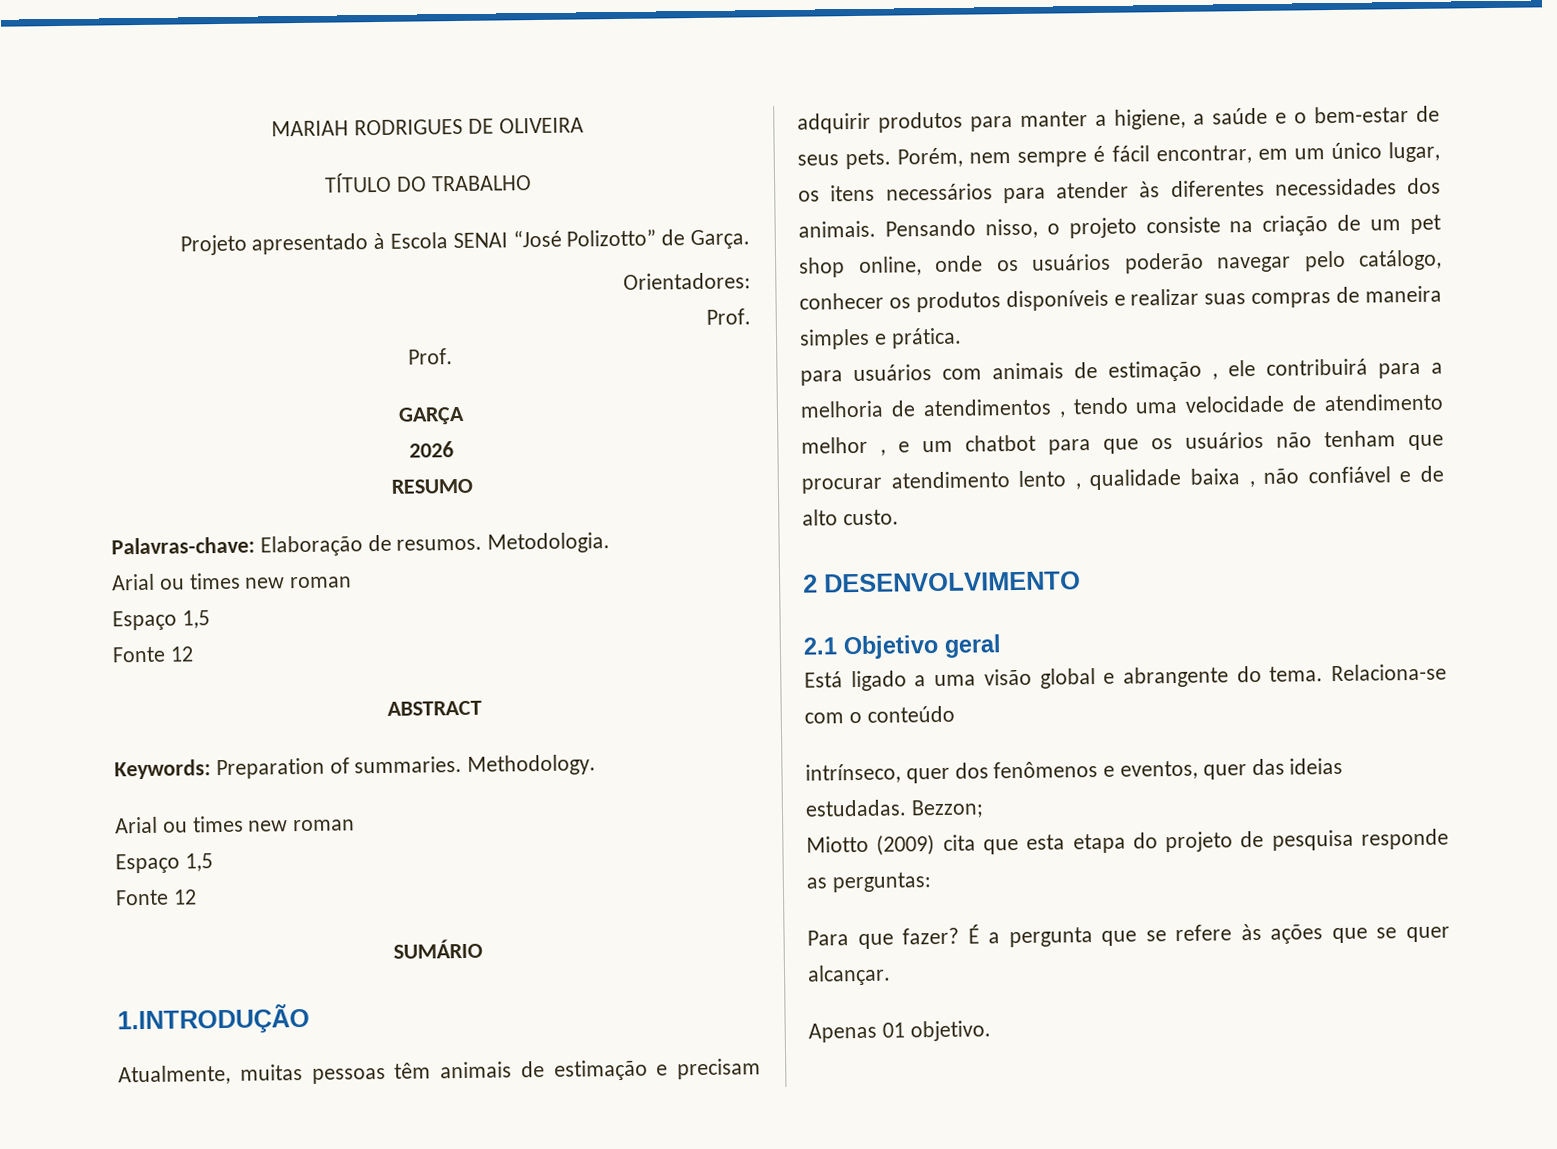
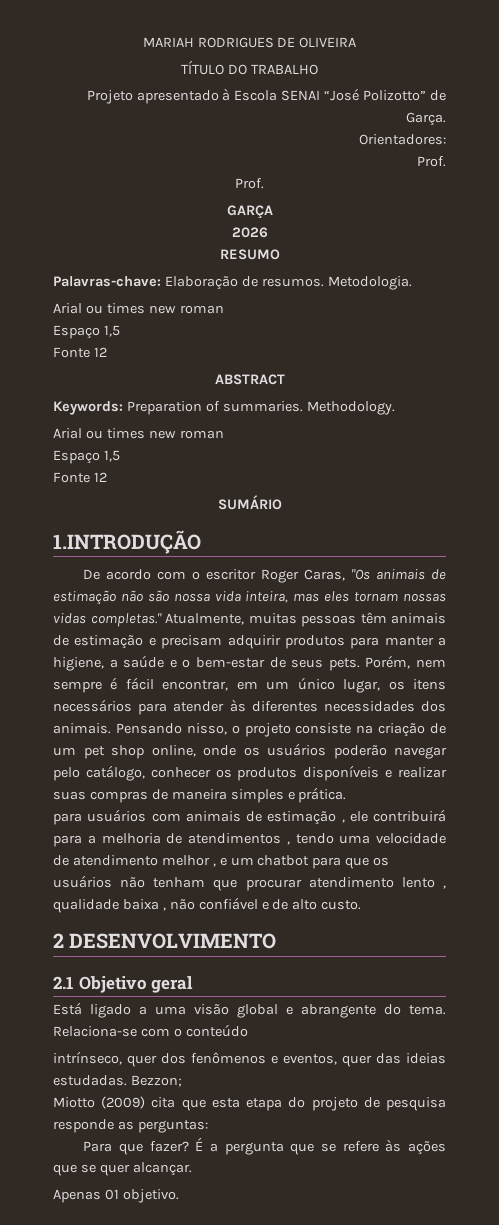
(310, 1019) none -> [83,569,447,583] [53,590,447,605] [53,613,162,627] De acordo com o escritor Roger Caras, "Os animais de estimação não são nossa vida inteira, mas eles tornam nossas vidas completas."

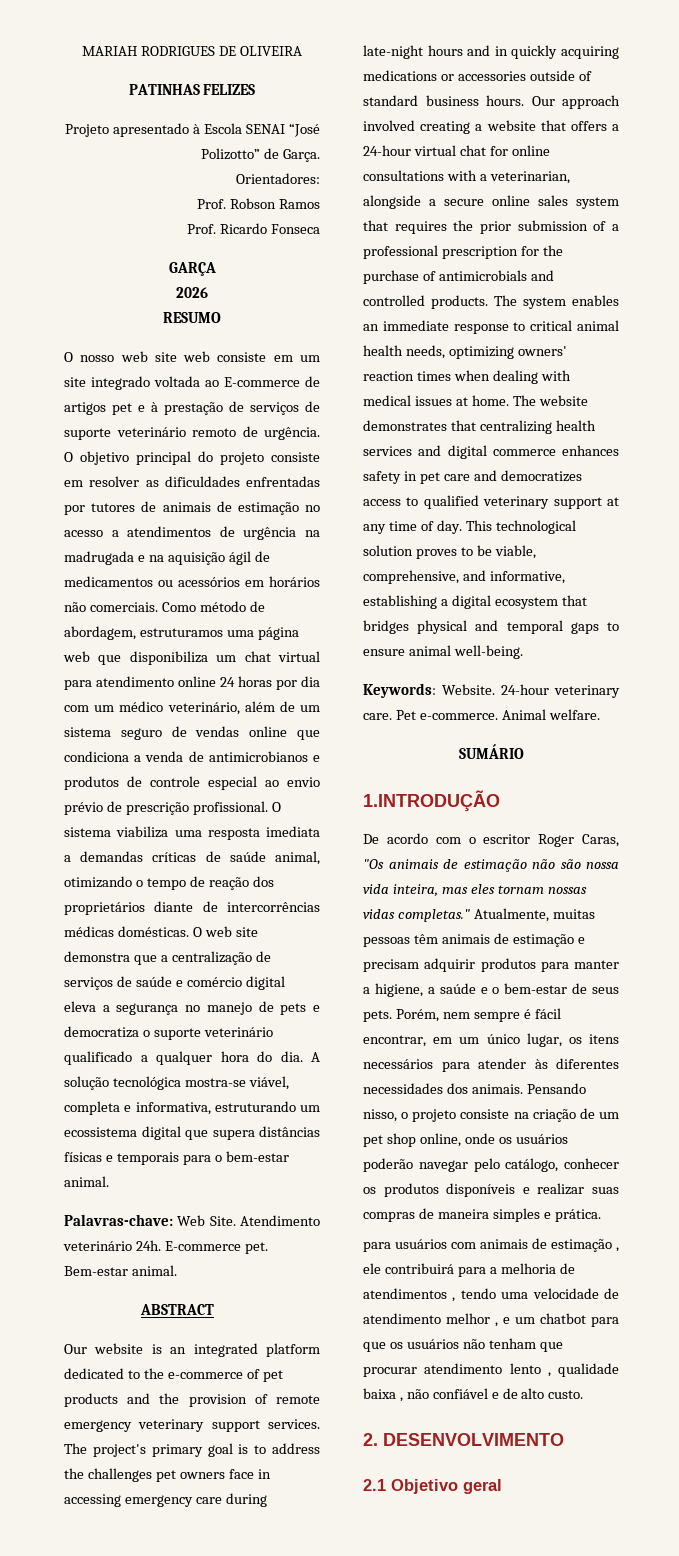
[181,60,318,75] TÍTULO DO TRABALHO -> [128,84,256,95] PATINHAS FELIZES
[235,178,264,189] // Prof. -> [230,198,320,209] [187,223,320,234] Robson Ramos // Prof. Ricardo Fonseca
[53,276,412,290] [53,303,224,314] [53,325,120,339] [53,347,107,358] [214,374,285,385] [53,401,395,415] [53,428,224,439] [53,450,120,464] [53,472,107,483] Palavras-chave: Elaboração de resumos. Metodologia. // Arial ou times new roman // Espaço 1,5 // Fonte 12 // ABSTRACT // Keywords: Preparation of summaries. Methodology. // Arial ou times new roman // Espaço 1,5 // Fonte 12 -> [64,351,320,362] [64,376,320,390] [64,401,320,415] [64,426,320,440] [64,451,320,465] [64,476,320,487] [64,501,320,515] [64,526,320,540] [64,551,270,565] [64,576,320,587] [64,601,265,612] [64,626,299,640] [63,651,320,665] [64,676,320,690] [64,701,320,715] [64,726,320,740] [64,751,320,762] [64,776,320,790] [64,801,281,815] [64,826,320,840] [64,851,320,865] [64,876,274,890] [64,901,320,915] [64,926,258,937] [64,951,271,965] [64,976,285,990] [64,1001,320,1015] [64,1026,273,1040] [64,1051,320,1065] [64,1076,289,1090] [64,1101,320,1115] [64,1126,320,1140] [64,1151,289,1165] [64,1176,109,1187] [64,1214,320,1226] [63,1240,268,1254] [64,1265,177,1276] [139,1304,214,1315] [64,1343,320,1357] [64,1368,283,1382] [64,1393,320,1407] [64,1419,320,1432] [64,1443,320,1457] [64,1468,271,1482] [64,1493,267,1507] [363,45,619,59] [363,70,592,81] [363,95,620,109] [363,120,619,134] [363,145,550,156] [363,170,570,184] [363,195,619,209] [363,220,619,234] [363,245,563,259] [363,270,554,284] [363,295,619,309] [363,320,619,334] [363,345,567,359] [363,370,571,384] [363,395,588,406] [363,420,596,434] [363,445,619,459] [363,470,582,484] [363,495,619,509] [363,520,576,534] [363,545,536,559] [363,570,565,584] [363,595,587,609] [363,620,619,634] [363,645,523,659] [363,683,620,698] [363,709,600,720] O nosso web site web consiste em um site integrado voltada ao E-commerce de artigos pet e à prestação de serviços de suporte veterinário remoto de urgência. O objetivo principal do projeto consiste em resolver as dificuldades enfrentadas por tutores de animais de estimação no acesso a atendimentos de urgência na madrugada e na aquisição ágil de medicamentos ou acessórios em horários não comerciais. Como método de abordagem, estruturamos uma página web que disponibiliza um chat virtual para atendimento online 24 horas por dia com um médico veterinário, além de um sistema seguro de vendas online que condiciona a venda de antimicrobianos e produtos de controle especial ao envio prévio de prescrição profissional. O sistema viabiliza uma resposta imediata a demandas críticas de saúde animal, otimizando o tempo de reação dos proprietários diante de intercorrências médicas domésticas. O web site demonstra que a centralização de serviços de saúde e comércio digital eleva a segurança no manejo de pets e democratiza o suporte veterinário qualificado a qualquer hora do dia. A solução tecnológica mostra-se viável, completa e informativa, estruturando um ecossistema digital que supera distâncias físicas e temporais para o bem-estar animal. // Palavras-chave: Web Site. Atendimento veterinário 24h. E-commerce pet. Bem-estar animal. // ABSTRACT // Our website is an integrated platform dedicated to the e-commerce of pet products and the provision of remote emergency veterinary support services. The project's primary goal is to address the challenges pet owners face in accessing emergency care during late-night hours and in quickly acquiring medications or accessories outside of standard business hours. Our approach involved creating a website that offers a 24-hour virtual chat for online consultations with a veterinarian, alongside a secure online sales system that requires the prior submission of a professional prescription for the purchase of antimicrobials and controlled products. The system enables an immediate response to critical animal health needs, optimizing owners' reaction times when dealing with medical issues at home. The website demonstrates that centralizing health services and digital commerce enhances safety in pet care and democratizes access to qualified veterinary support at any time of day. This technological solution proves to be viable, comprehensive, and informative, establishing a digital ecosystem that bridges physical and temporal gaps to ensure animal well-being. // Keywords: Website. 24-hour veterinary care. Pet e-commerce. Animal welfare.
[53,933,64,948] 2 -> [363,1433,378,1446] 2.
[53,1002,446,1018] [53,1024,248,1037] [53,1051,446,1067] [53,1075,182,1087] [53,1096,446,1111] [53,1119,208,1133] [83,1137,447,1155] [53,1162,192,1176] [53,1189,179,1203] // Está ligado a uma visão global e abrangente do tema. Relaciona-se com o conteúdo // intrínseco, quer dos fenômenos e eventos, quer das ideias estudadas. Bezzon; // Miotto (2009) cita que esta etapa do projeto de pesquisa responde as perguntas: // Para que fazer? É a pergunta que se refere às ações que se quer alcançar. // Apenas 01 objetivo. -> (502, 1486) none

